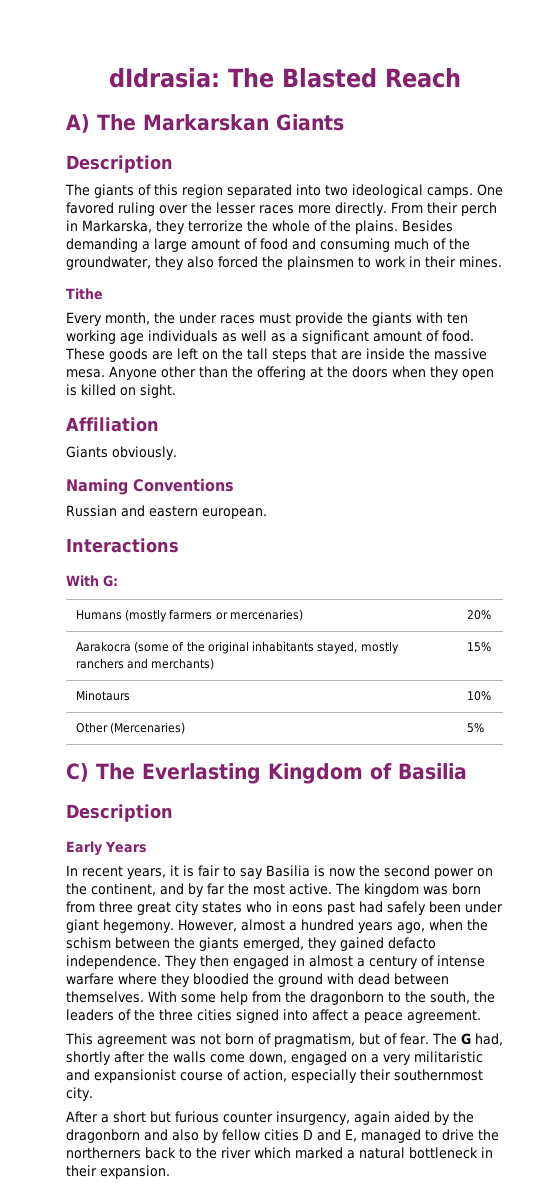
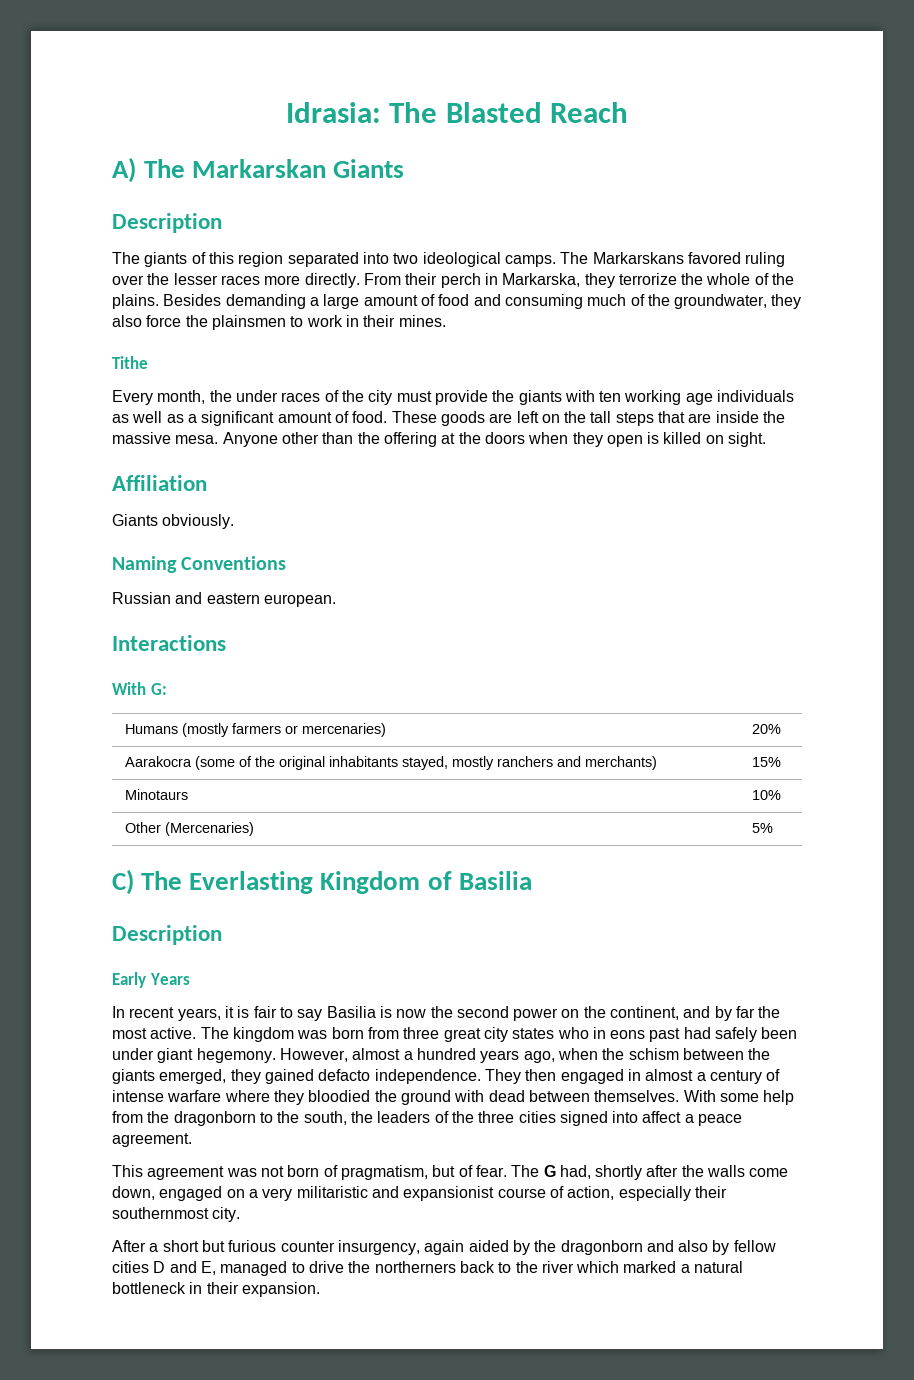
[108,68,220,88] dIdrasia: -> [285,102,381,123] Idrasia:
[477,184,503,196] One -> [560,252,684,264] The Markarskans
[218,256,258,268] forced -> [146,315,182,327] force
(255, 319) none -> [324,390,393,405] of the city

